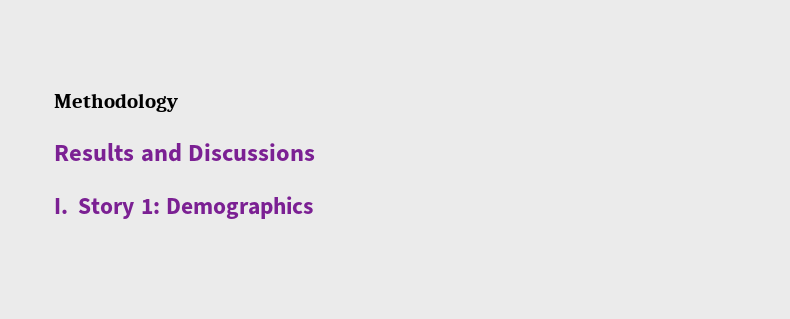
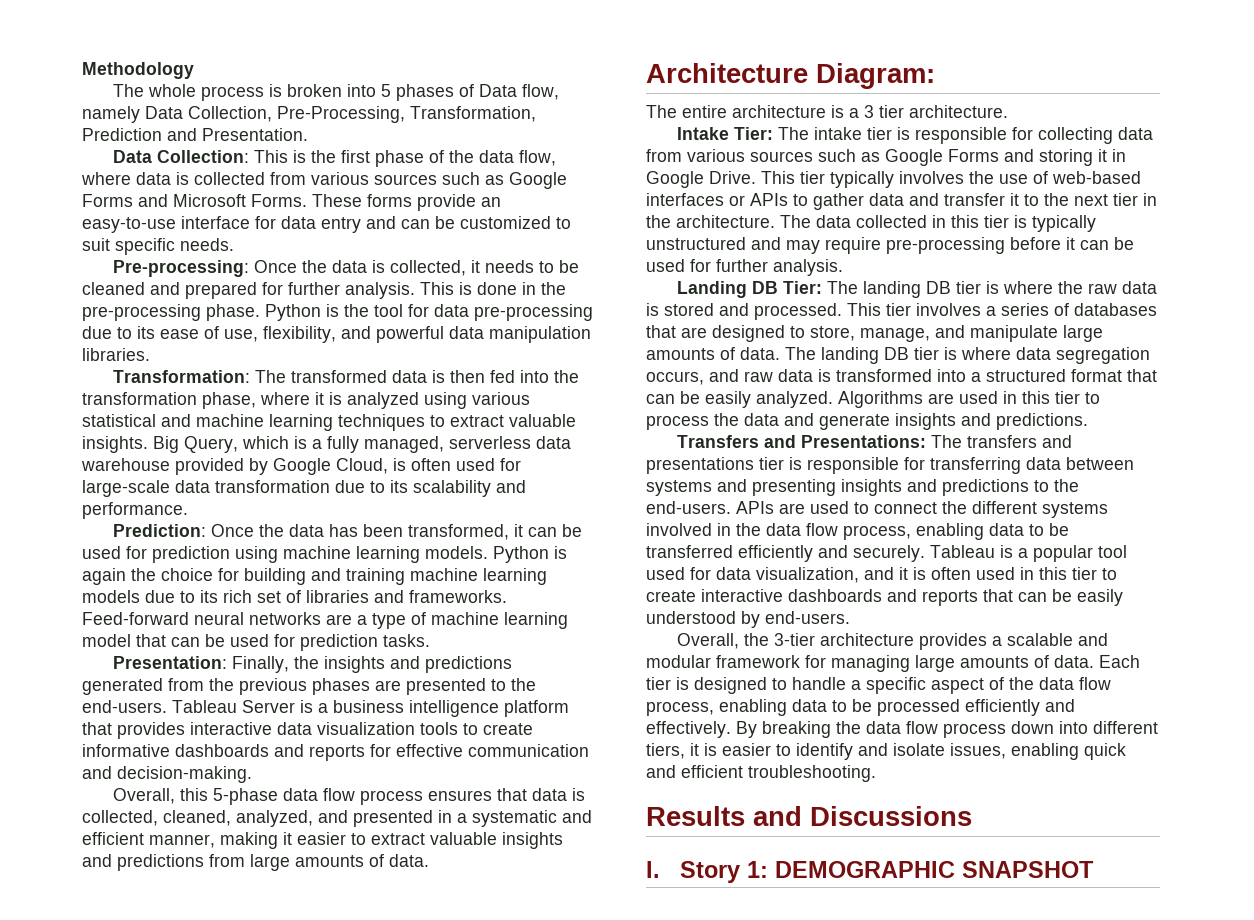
(178, 102) none -> [113,84,560,101] [82,106,536,123] [82,128,308,141] [113,150,557,167] [81,172,567,189] [82,194,501,211] [82,216,571,233] [82,238,234,255] [113,260,580,277] [82,282,566,299] [82,304,593,321] [82,326,591,343] [82,348,150,361] [113,370,580,383] [82,392,530,409] [82,414,576,431] [82,436,571,453] [81,458,521,475] [82,480,526,497] [82,502,188,519] [113,524,583,540] [82,546,567,563] [82,568,547,585] [82,590,507,603] [82,612,568,629] [82,634,430,651] [113,656,513,673] [82,678,536,695] [82,700,569,717] [82,722,533,739] [82,744,589,761] [82,766,252,783] [113,788,586,805] [82,810,592,827] [82,832,563,849] [82,854,429,871] [646,63,935,89] [646,105,1008,118] [677,127,1154,144] [646,149,1126,166] [646,171,1141,188] [646,193,1157,210] [646,215,1096,232] [646,237,1134,254] [646,259,843,276] [677,281,1158,298] [646,303,1157,320] [646,325,1103,342] [646,347,1150,364] [646,369,1157,385] [646,391,1100,408] [646,413,1088,430] [677,435,1073,448] [646,457,1134,474] [646,479,1079,496] [646,501,1108,518] [646,523,1069,540] [646,545,1127,562] [646,567,1117,583] [646,589,1123,606] [646,611,850,628] [677,633,1109,650] [646,655,1140,672] [646,677,1111,694] [646,699,1075,716] [646,721,1158,738] [646,743,1126,760] [646,765,876,782] // The whole process is broken into 5 phases of Data flow, namely Data Collection, Pre-Processing, Transformation, Prediction and Presentation. // Data Collection: This is the first phase of the data flow, where data is collected from various sources such as Google Forms and Microsoft Forms. These forms provide an easy-to-use interface for data entry and can be customized to suit specific needs. // Pre-processing: Once the data is collected, it needs to be cleaned and prepared for further analysis. This is done in the pre-processing phase. Python is the tool for data pre-processing due to its ease of use, flexibility, and powerful data manipulation libraries. // Transformation: The transformed data is then fed into the transformation phase, where it is analyzed using various statistical and machine learning techniques to extract valuable insights. Big Query, which is a fully managed, serverless data warehouse provided by Google Cloud, is often used for large-scale data transformation due to its scalability and performance. // Prediction: Once the data has been transformed, it can be used for prediction using machine learning models. Python is again the choice for building and training machine learning models due to its rich set of libraries and frameworks. Feed-forward neural networks are a type of machine learning model that can be used for prediction tasks. // Presentation: Finally, the insights and predictions generated from the previous phases are presented to the end-users. Tableau Server is a business intelligence platform that provides interactive data visualization tools to create informative dashboards and reports for effective communication and decision-making. // Overall, this 5-phase data flow process ensures that data is collected, cleaned, analyzed, and presented in a systematic and efficient manner, making it easier to extract valuable insights and predictions from large amounts of data. // Architecture Diagram: // The entire architecture is a 3 tier architecture. // Intake Tier: The intake tier is responsible for collecting data from various sources such as Google Forms and storing it in Google Drive. This tier typically involves the use of web-based interfaces or APIs to gather data and transfer it to the next tier in the architecture. The data collected in this tier is typically unstructured and may require pre-processing before it can be used for further analysis. // Landing DB Tier: The landing DB tier is where the raw data is stored and processed. This tier involves a series of databases that are designed to store, manage, and manipulate large amounts of data. The landing DB tier is where data segregation occurs, and raw data is transformed into a structured format that can be easily analyzed. Algorithms are used in this tier to process the data and generate insights and predictions. // Transfers and Presentations: The transfers and presentations tier is responsible for transferring data between systems and presenting insights and predictions to the end-users. APIs are used to connect the different systems involved in the data flow process, enabling data to be transferred efficiently and securely. Tableau is a popular tool used for data visualization, and it is often used in this tier to create interactive dashboards and reports that can be easily understood by end-users. // Overall, the 3-tier architecture provides a scalable and modular framework for managing large amounts of data. Each tier is designed to handle a specific aspect of the data flow process, enabling data to be processed efficiently and effectively. By breaking the data flow process down into different tiers, it is easier to identify and isolate issues, enabling quick and efficient troubleshooting.
[166,196,314,219] Demographics -> [774,861,1094,878] DEMOGRAPHIC SNAPSHOT

